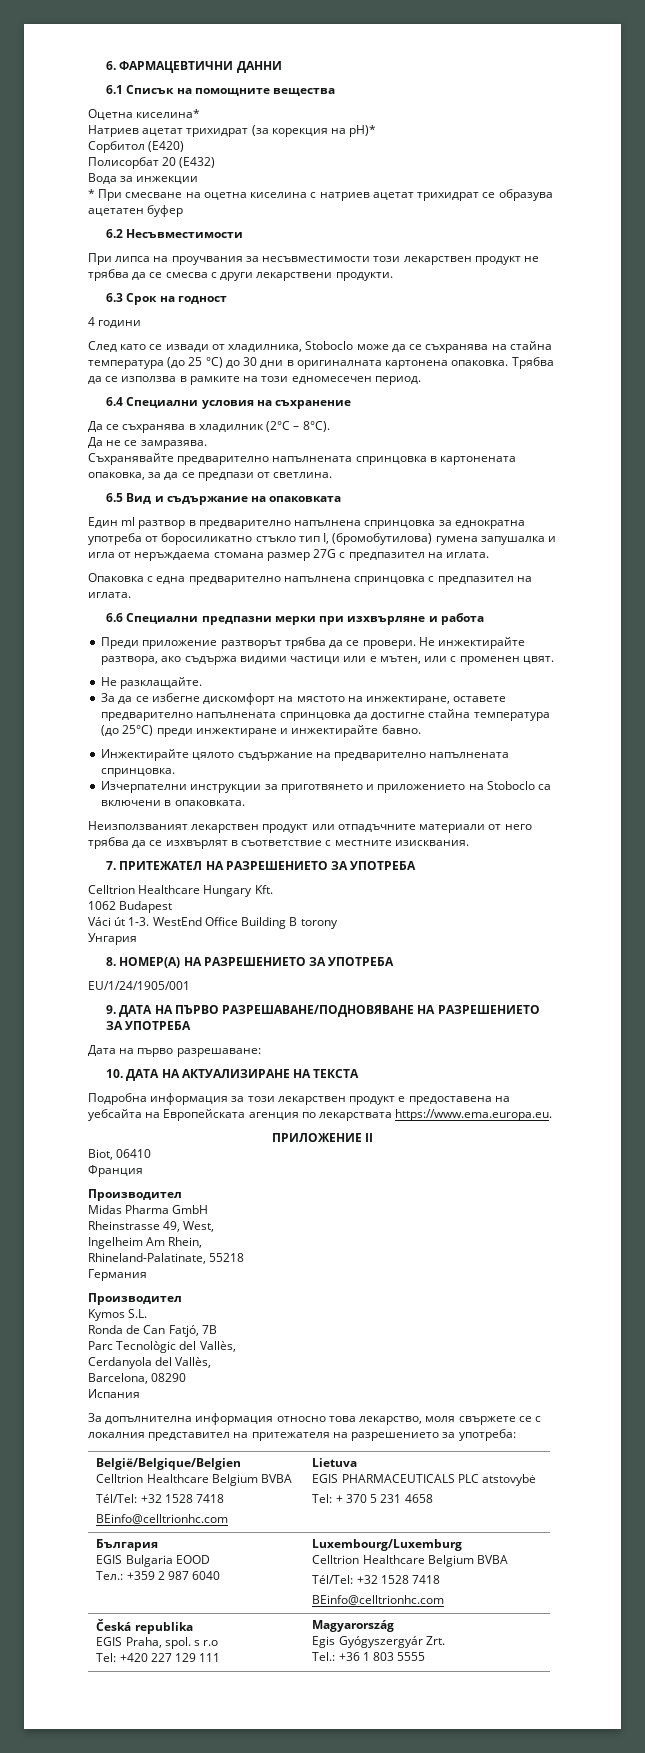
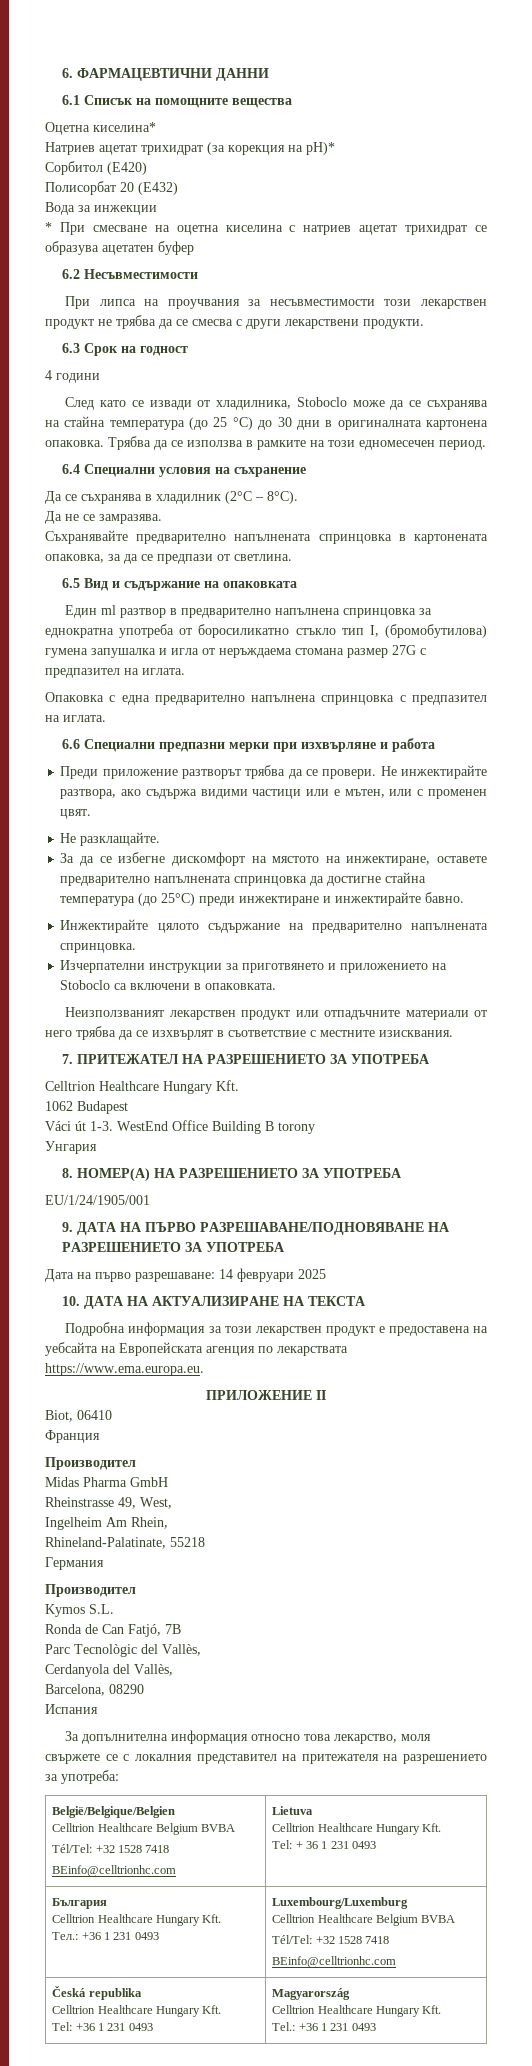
(261, 1052) none -> [219,1268,326,1282] 14 февруари 2025
[312,1474,537,1486] [312,1494,433,1503] [96,1539,159,1551] [96,1555,210,1567] [96,1571,221,1580] EGIS PHARMACEUTICALS PLC atstovybė // Tel: + 370 5 231 4658 // България // EGIS Bulgaria EOOD // Teл.: +359 2 987 6040 -> [272,1823,442,1835] [272,1840,377,1849] [52,1898,108,1909] [52,1914,222,1926] [52,1932,159,1940] Celltrion Healthcare Hungary Kft. // Tel: + 36 1 231 0493 // България // Celltrion Healthcare Hungary Kft. // Teл.: +36 1 231 0493
[96,1637,219,1649] [96,1653,221,1662] [312,1620,395,1632] [312,1636,445,1648] EGIS Praha, spol. s r.o // Tel: +420 227 129 111 | Magyarország // Egis Gyógyszergyár Zrt. -> [52,2005,222,2017] [52,2022,153,2031] [272,1988,351,2000] [272,2005,442,2017] Celltrion Healthcare Hungary Kft. // Tel: +36 1 231 0493 | Magyarország // Celltrion Healthcare Hungary Kft.
[373,1652,426,1661] 803 5555 -> [330,2023,376,2031] 231 0493

